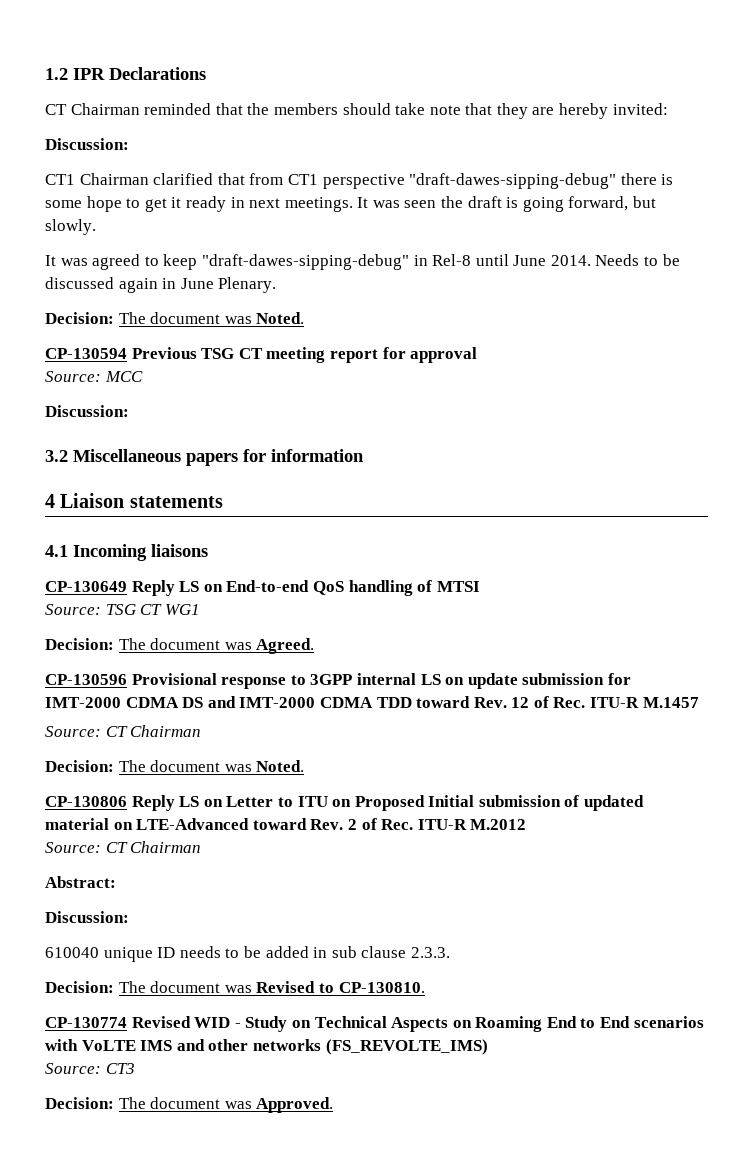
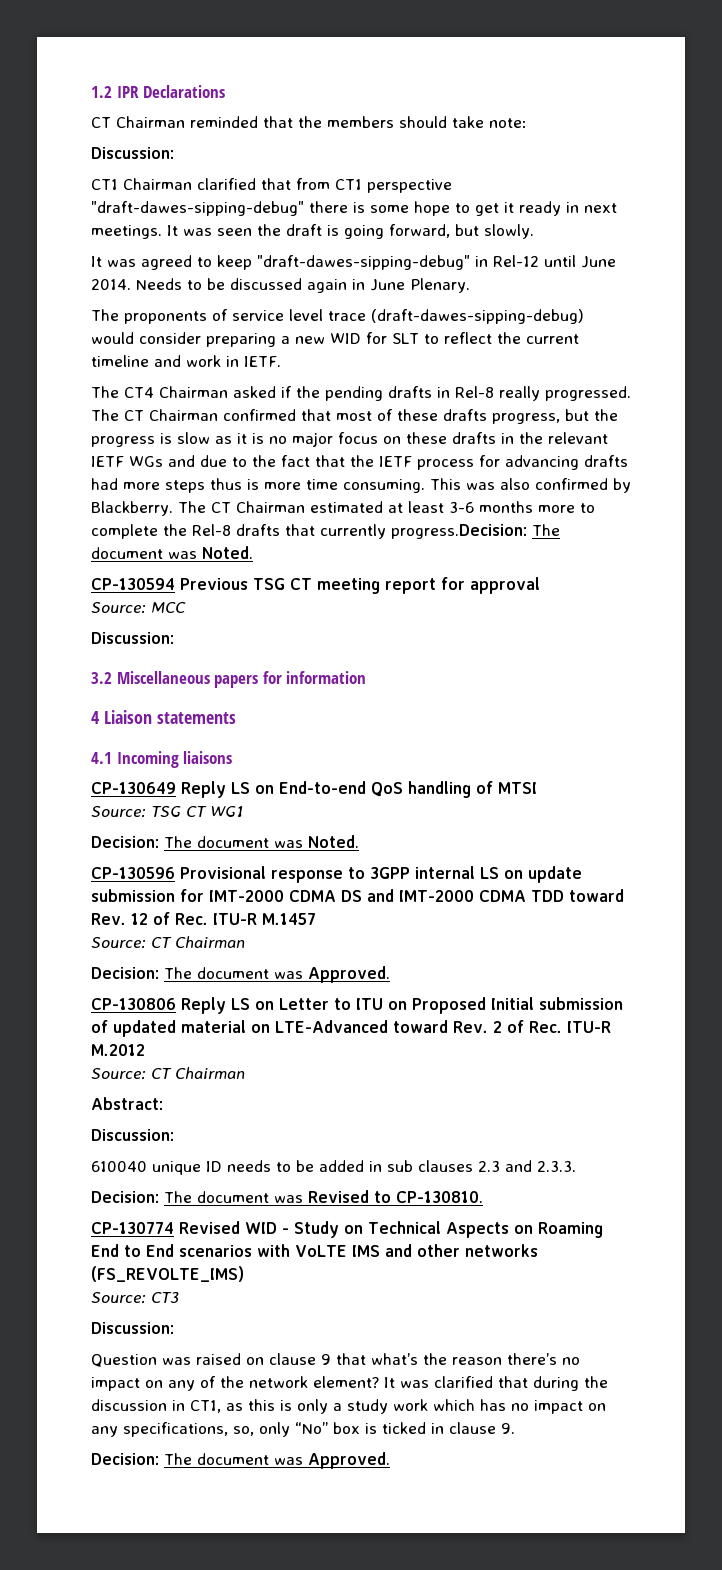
[429,103,668,119] note that they are hereby invited: -> [489,118,527,128] note:
[432,254,472,266] Rel-8 -> [493,255,539,267] Rel-12
[45,312,114,324] Decision: -> [91,309,584,324] [91,332,579,347] [91,355,281,367] [91,386,631,401] [91,409,618,424] [91,432,608,447] [91,455,628,470] [91,478,631,493] [91,501,595,516] [91,524,527,539] The proponents of service level trace (draft-dawes-sipping-debug) would consider preparing a new WID for SLT to reflect the current timeline and work in IETF. // The CT4 Chairman asked if the pending drafts in Rel-8 really progressed. The CT Chairman confirmed that most of these drafts progress, but the progress is slow as it is no major focus on these drafts in the relevant IETF WGs and due to the fact that the IETF process for advancing drafts had more steps thus is more time consuming. This was also confirmed by Blackberry. The CT Chairman estimated at least 3-6 months more to complete the Rel-8 drafts that currently progress.Decision:
[256,638,315,654] Agreed. -> [308,835,359,848] Noted.
[256,760,305,772] Noted. -> [308,966,390,983] Approved.
[361,946,407,958] clause -> [418,1160,532,1172] clauses 2.3 and
(135, 1068) none -> [91,1322,174,1334] [91,1353,580,1367] [91,1376,608,1391] [91,1399,606,1414] [91,1422,515,1437] // Discussion: // Question was raised on clause 9 that what’s the reason there’s no impact on any of the network element? It was clarified that during the discussion in CT1, as this is only a study work which has no impact on any specifications, so, only “No” box is ticked in clause 9.

